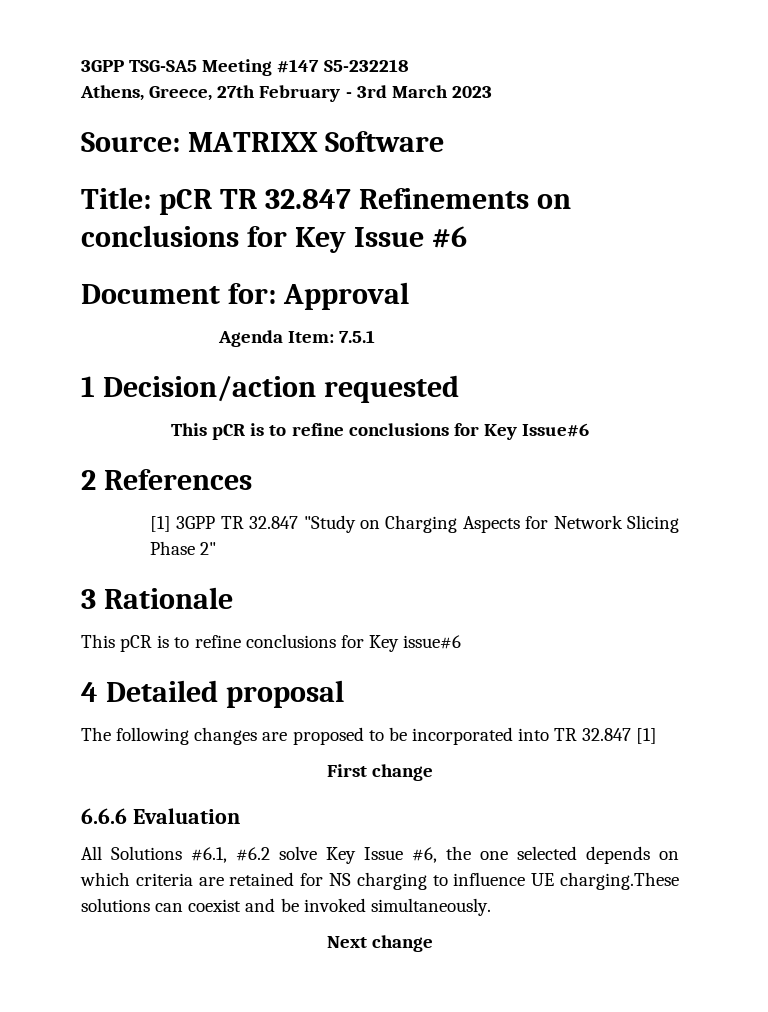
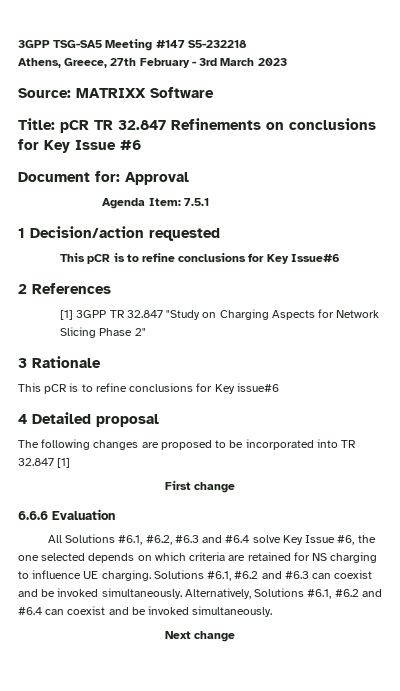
[236,847,270,861] #6.2 -> [145,535,250,545] #6.2, #6.3 and #6.4
[560,872,680,890] [81,898,150,912] charging.These solutions -> [101,570,373,581] [18,588,382,599] [18,607,42,615] charging. Solutions #6.1, #6.2 and #6.3 can coexist and be invoked simultaneously. Alternatively, Solutions #6.1, #6.2 and #6.4

